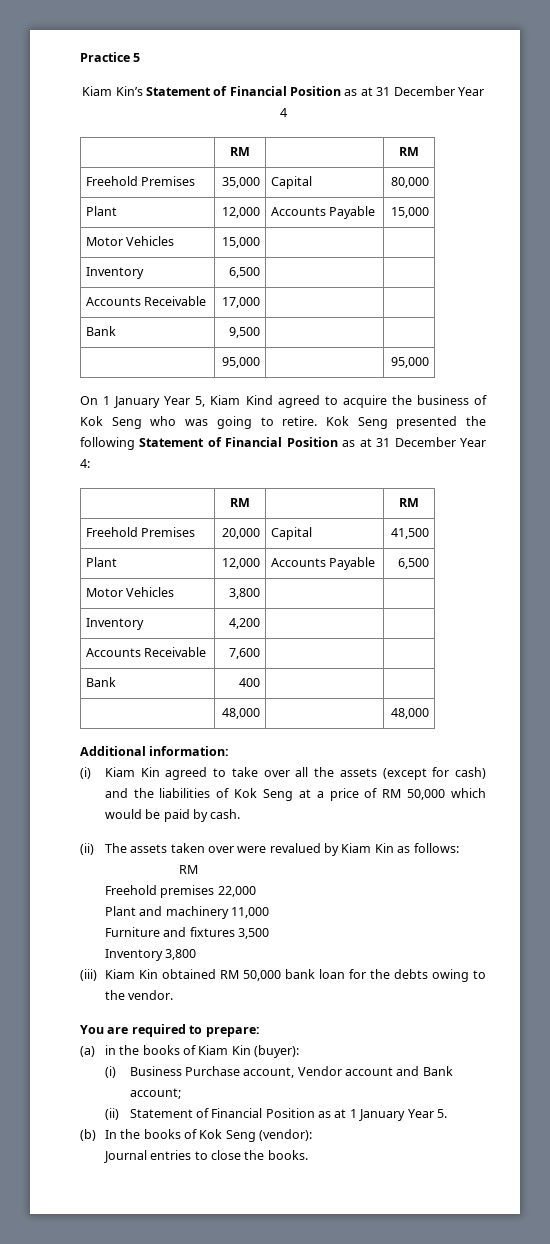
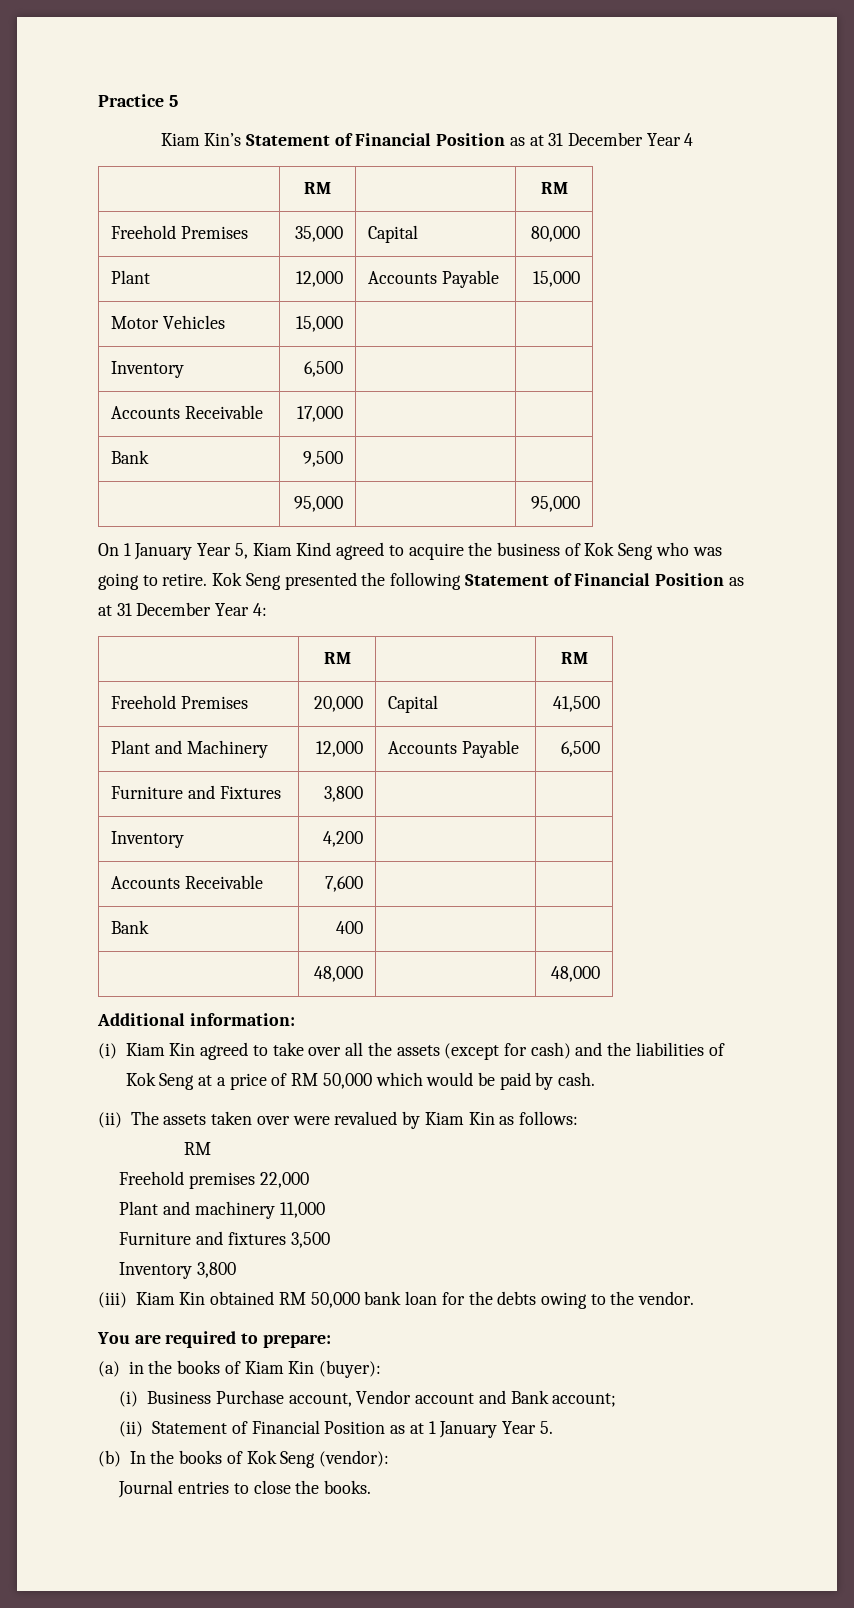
(117, 562) none -> [155,740,268,758] and Machinery
[85,587,175,597] Motor Vehicles -> [111,785,281,799] Furniture and Fixtures

